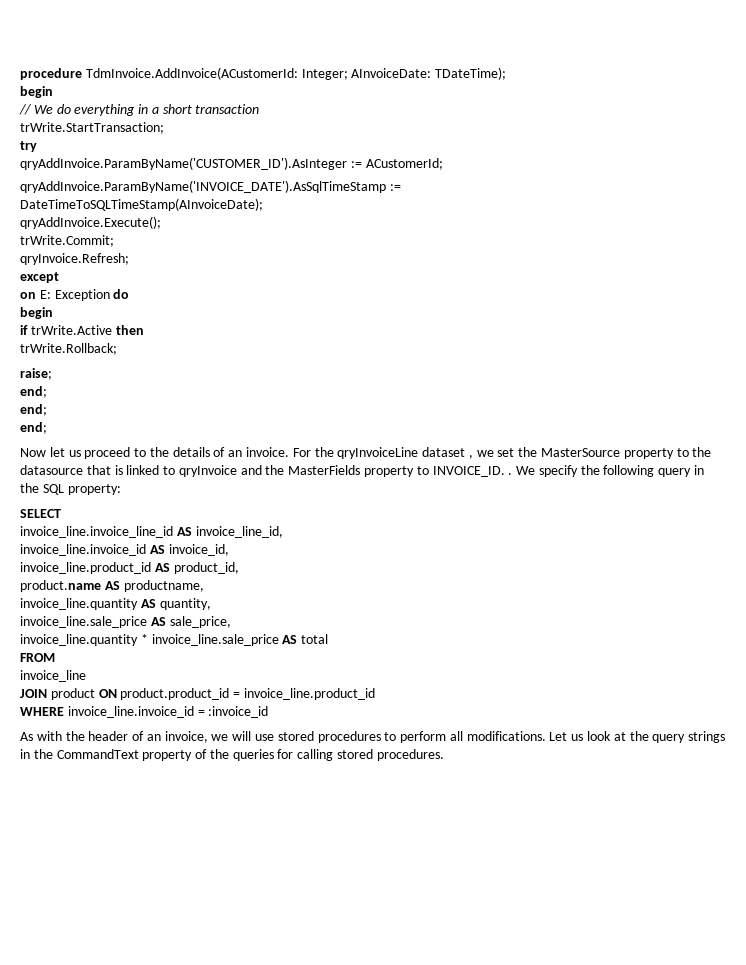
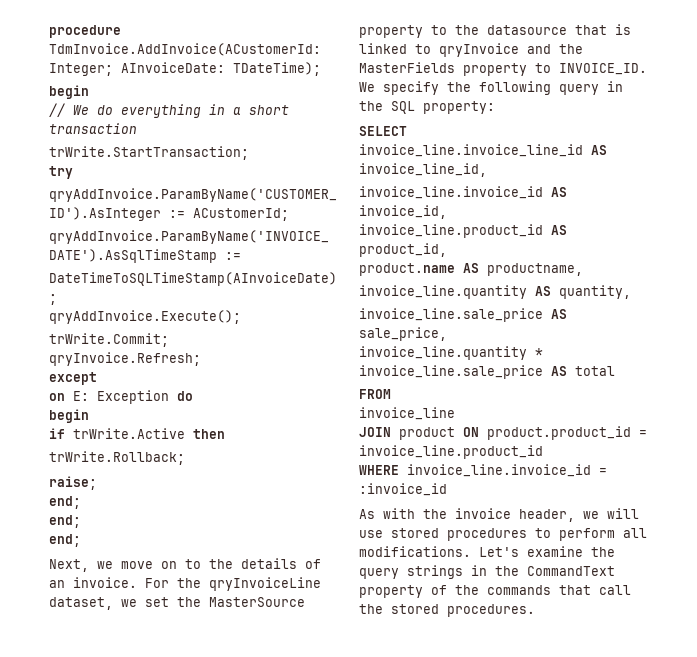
[20,447,131,459] Now let us proceed -> [49,559,177,572] Next, we move on
[422,447,473,459] dataset , -> [49,597,113,610] dataset,
[508,473,513,475] . -> (647, 69) none
[88,731,208,743] header of an invoice, -> [455,508,575,522] invoice header,
[549,731,626,741] Let us look at -> [479,546,583,557] Let's examine
[232,749,334,761] queries for calling -> [487,585,631,595] [359,604,383,614] commands that call the

